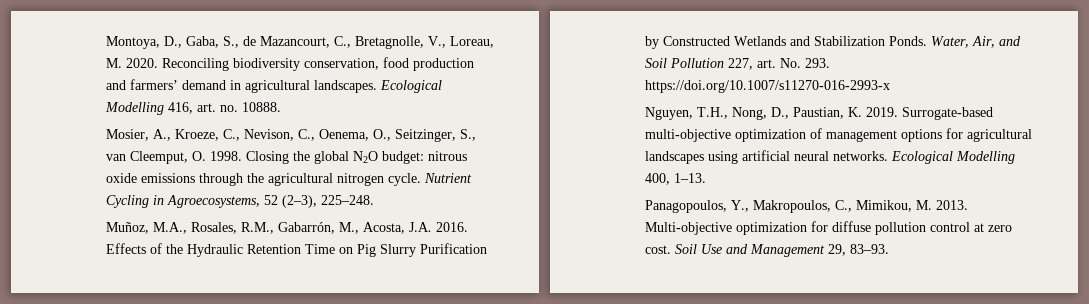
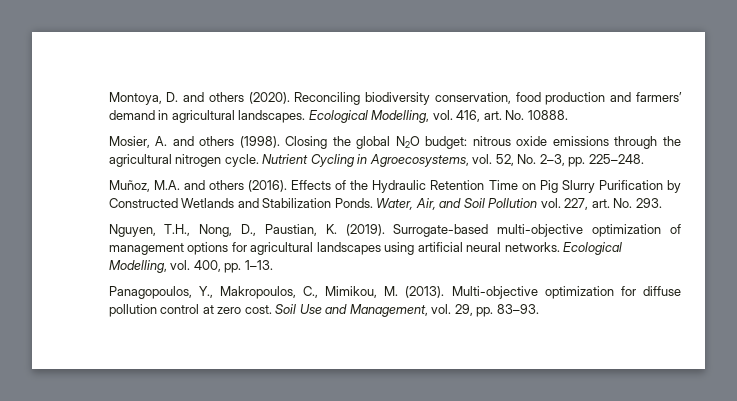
[163,36,494,49] [105,58,158,68] D., Gaba, S., de Mazancourt, C., Bretagnolle, V., Loreau, M. 2020. -> [166,92,290,104] D. and others (2020).
[104,102,164,115] Modelling -> [371,110,453,123] Modelling, vol.
[219,105,238,112] no. -> [505,110,525,120] No.
[152,129,476,142] [105,151,242,164] A., Kroeze, C., Nevison, C., Oenema, O., Seitzinger, S., van Cleemput, O. 1998. -> [155,136,280,148] A. and others (1998).
[263,195,374,208] [105,222,468,234] 52 (2–3), 225–248. // Muñoz, M.A., Rosales, R.M., Gabarrón, M., Acosta, J.A. 2016. -> [472,154,644,167] [108,180,287,192] vol. 52, No. 2–3, pp. 225–248. // Muñoz, M.A. and others (2016).
(724, 63) none -> [540,198,561,208] vol.
[644,80,890,93] https://doi.org/10.1007/s11270-016-2993-x -> (662, 203) none
[865,107,898,117] 2019. -> [345,224,385,236] (2019).
[955,151,1015,164] [644,173,670,185] Modelling 400, -> [108,260,242,273] Modelling, vol. 400, pp.
[935,200,968,210] 2013. -> [405,286,445,298] (2013).
[749,244,846,257] Management 29, -> [349,304,494,317] Management, vol. 29, pp.

